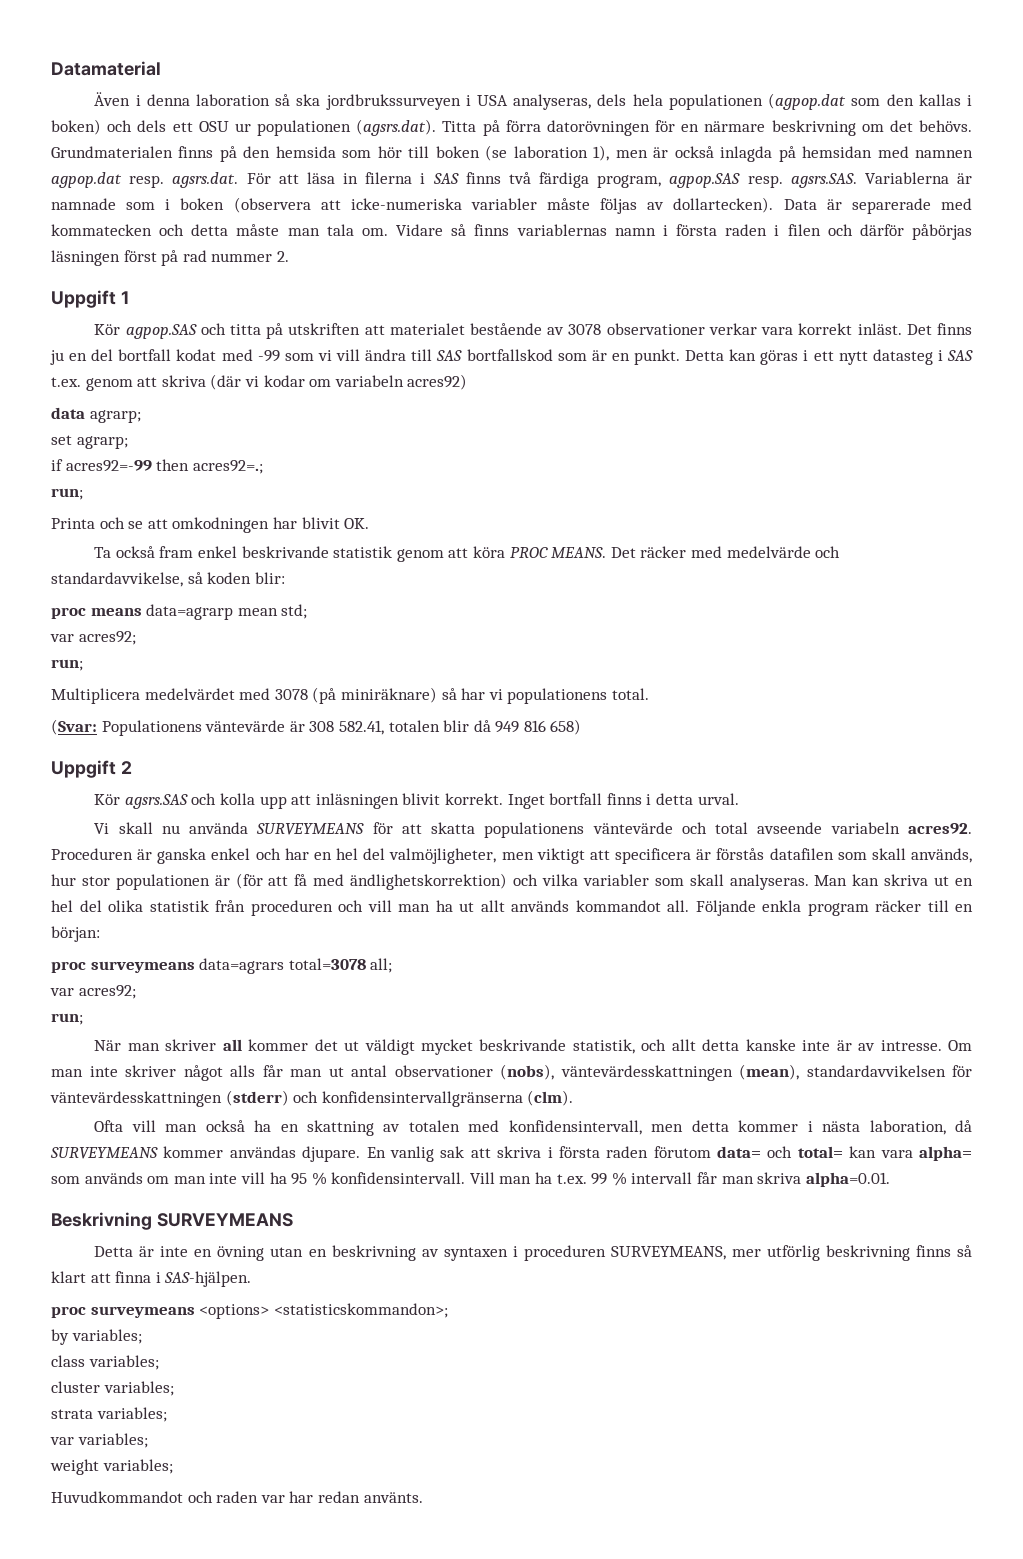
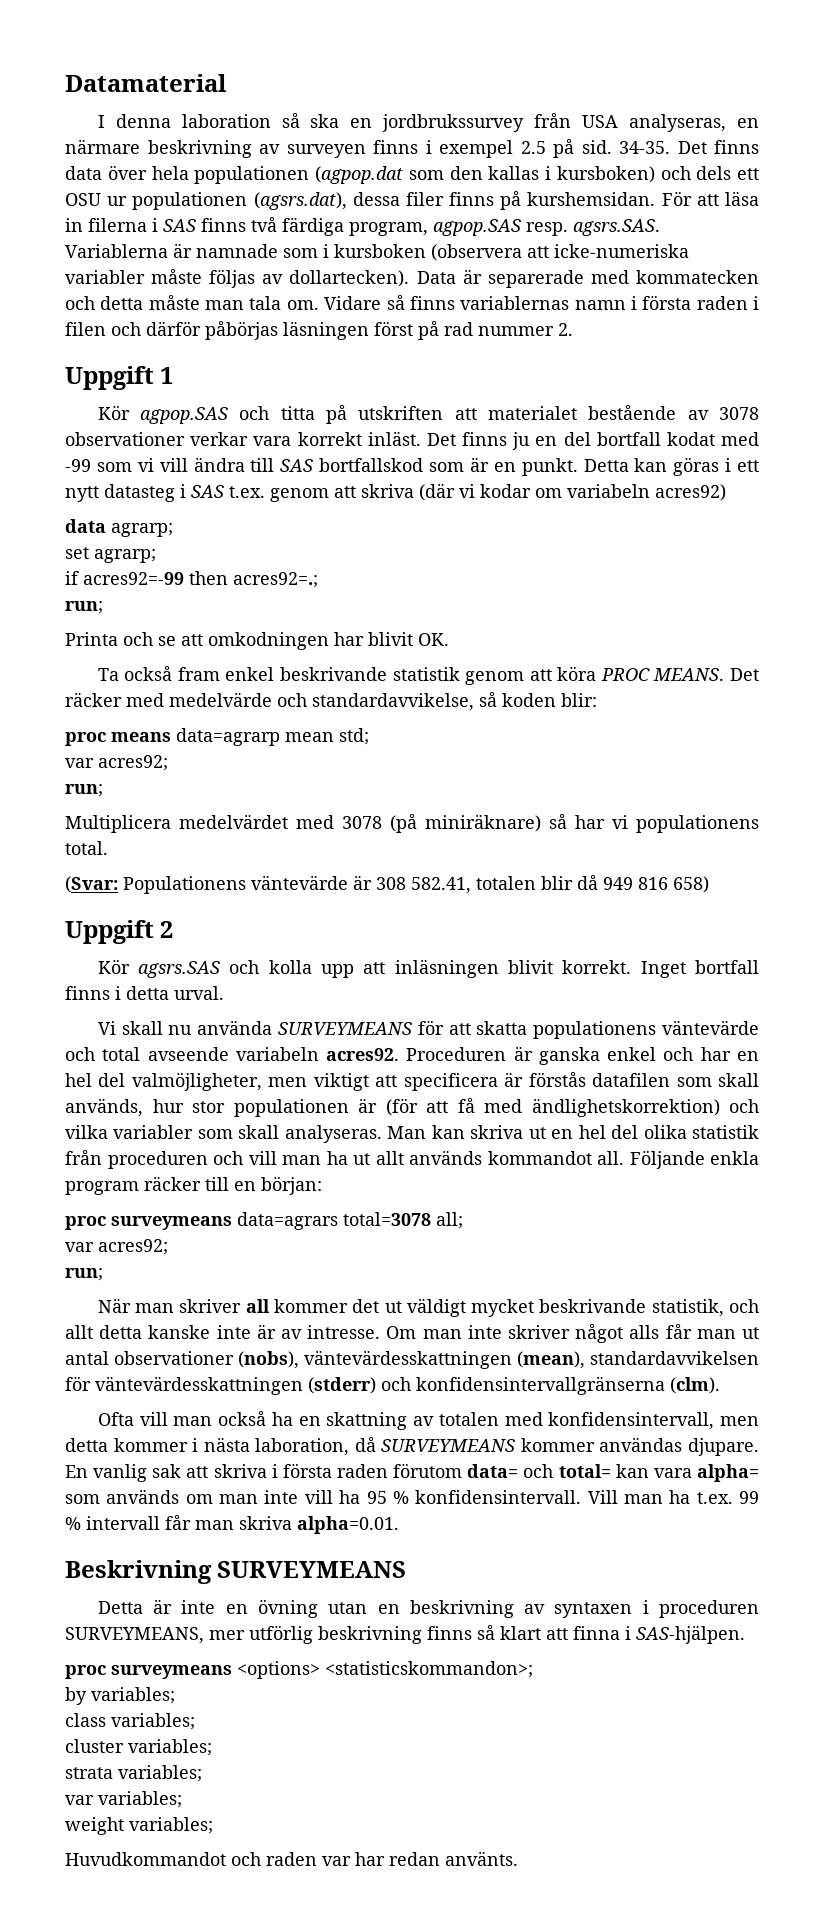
[94,92,141,106] Även i -> [97,115,105,128] I
[325,94,627,110] jordbrukssurveyen i USA analyseras, dels -> [350,113,759,132] [65,139,759,158] [65,165,147,180] en jordbrukssurvey från USA analyseras, en närmare beskrivning av surveyen finns i exempel 2.5 på sid. 34-35. Det finns data över
[51,119,101,135] boken) -> [556,166,655,183] kursboken)
[356,119,972,136] [51,145,974,162] [51,172,239,188] (agsrs.dat). Titta på förra datorövningen för en närmare beskrivning om det behövs. Grundmaterialen finns på den hemsida som hör till boken (se laboration 1), men är också inlagda på hemsidan med namnen agpop.dat resp. agsrs.dat. -> [253,191,656,210] (agsrs.dat), dessa filer finns på kurshemsidan.
[180,198,225,210] boken -> [334,244,426,258] kursboken

